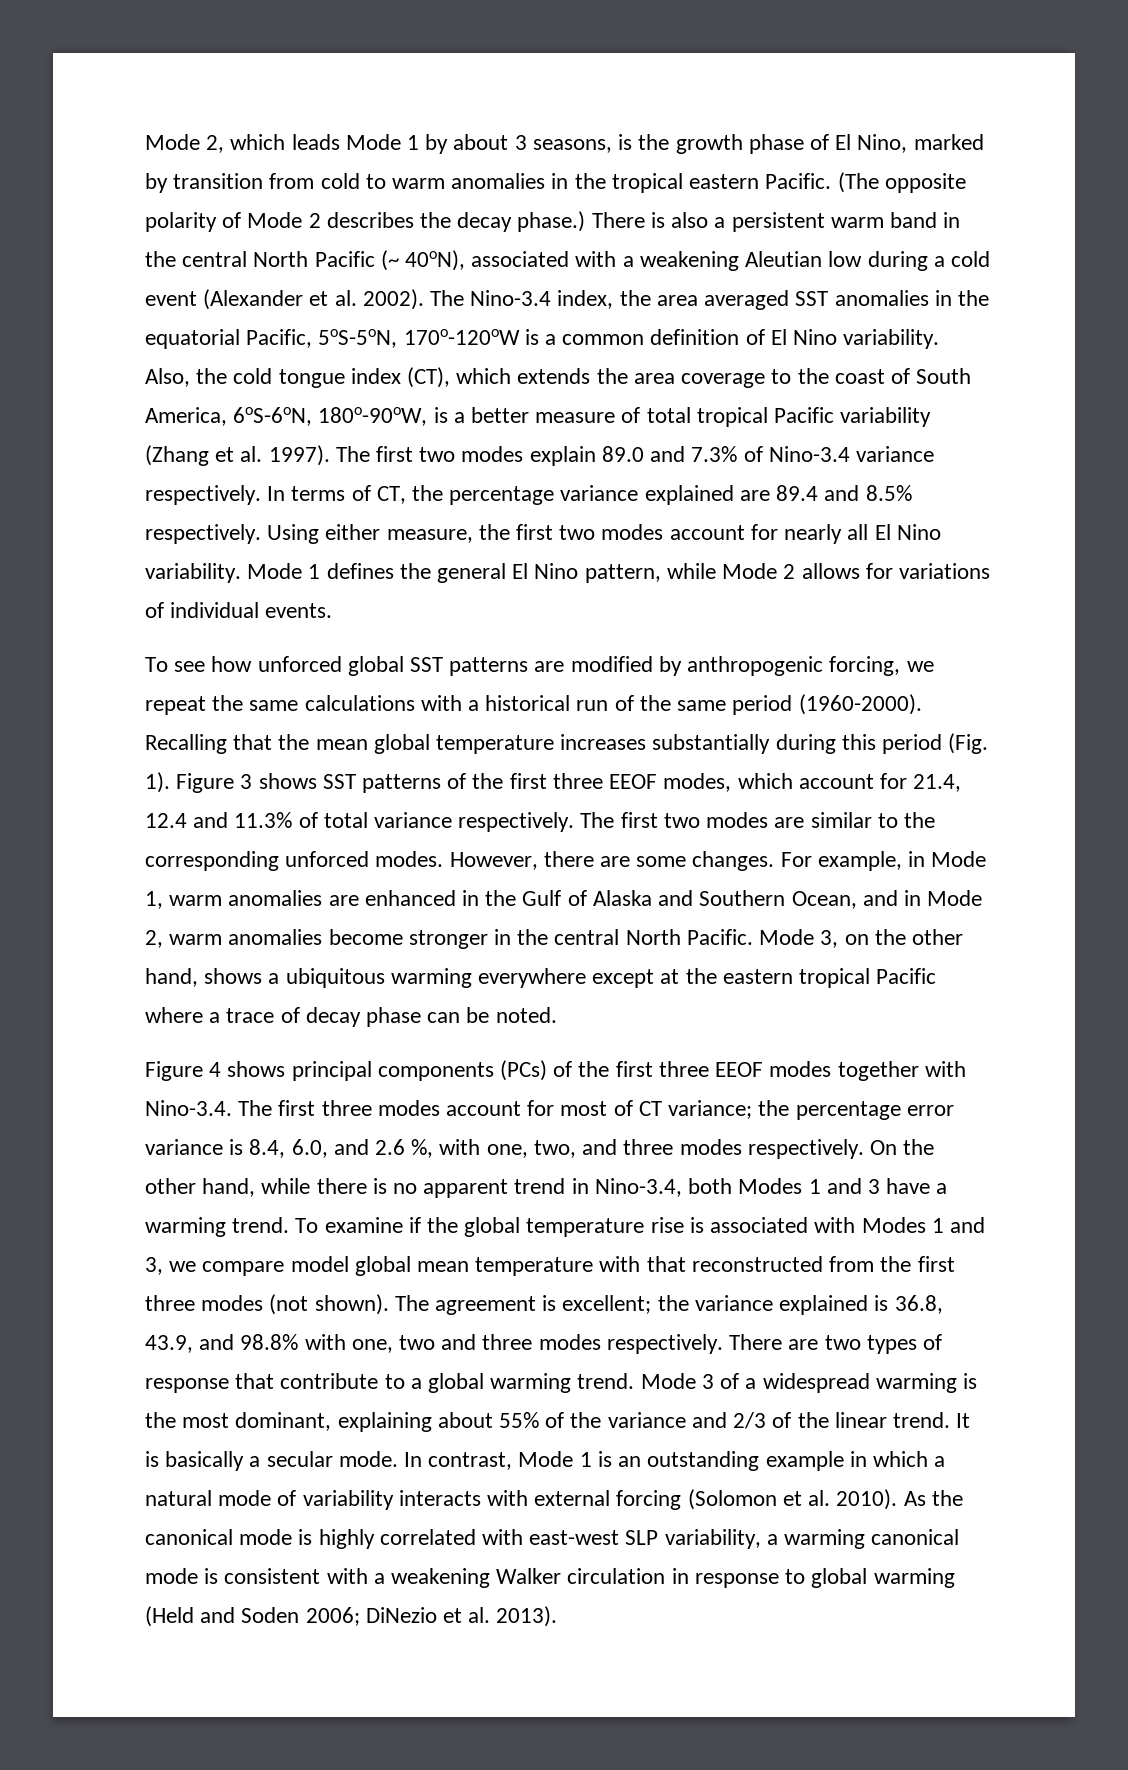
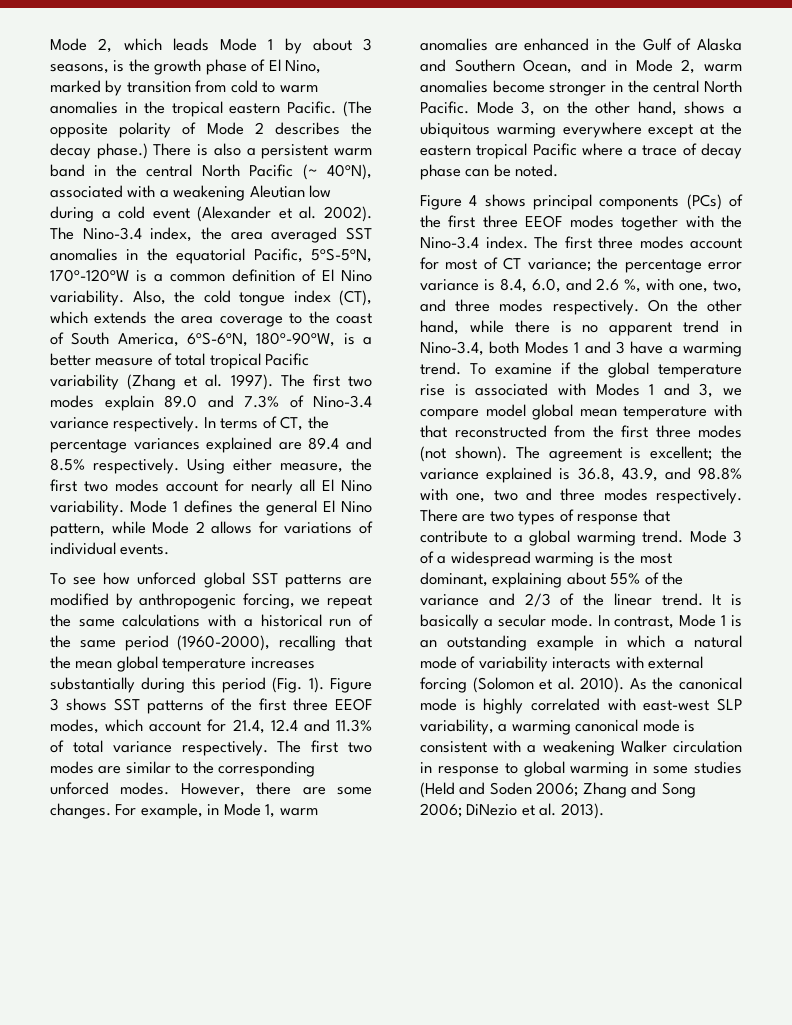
[560,485,639,501] variance -> [133,438,200,450] variances
[798,694,922,715] [145,734,227,754] (1960-2000). Recalling -> [177,635,337,651] (1960-2000), recalling
[145,1100,232,1116] Nino-3.4. -> [721,215,742,228] [420,236,528,249] the Nino-3.4 index.
(955, 1578) none -> [635,761,742,774] in some studies
(360, 1616) none -> [582,782,696,798] [420,803,462,818] Zhang and Song 2006;

